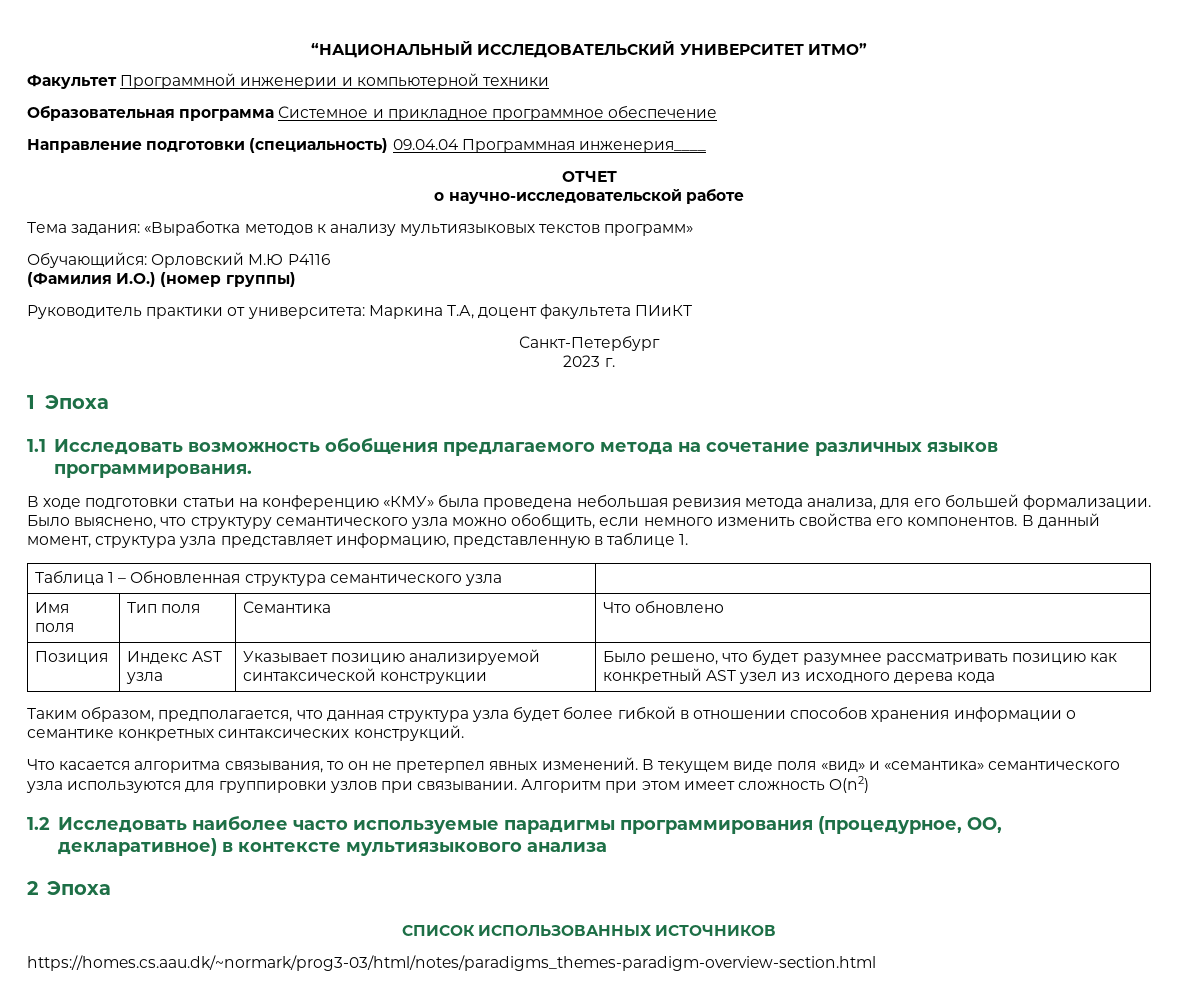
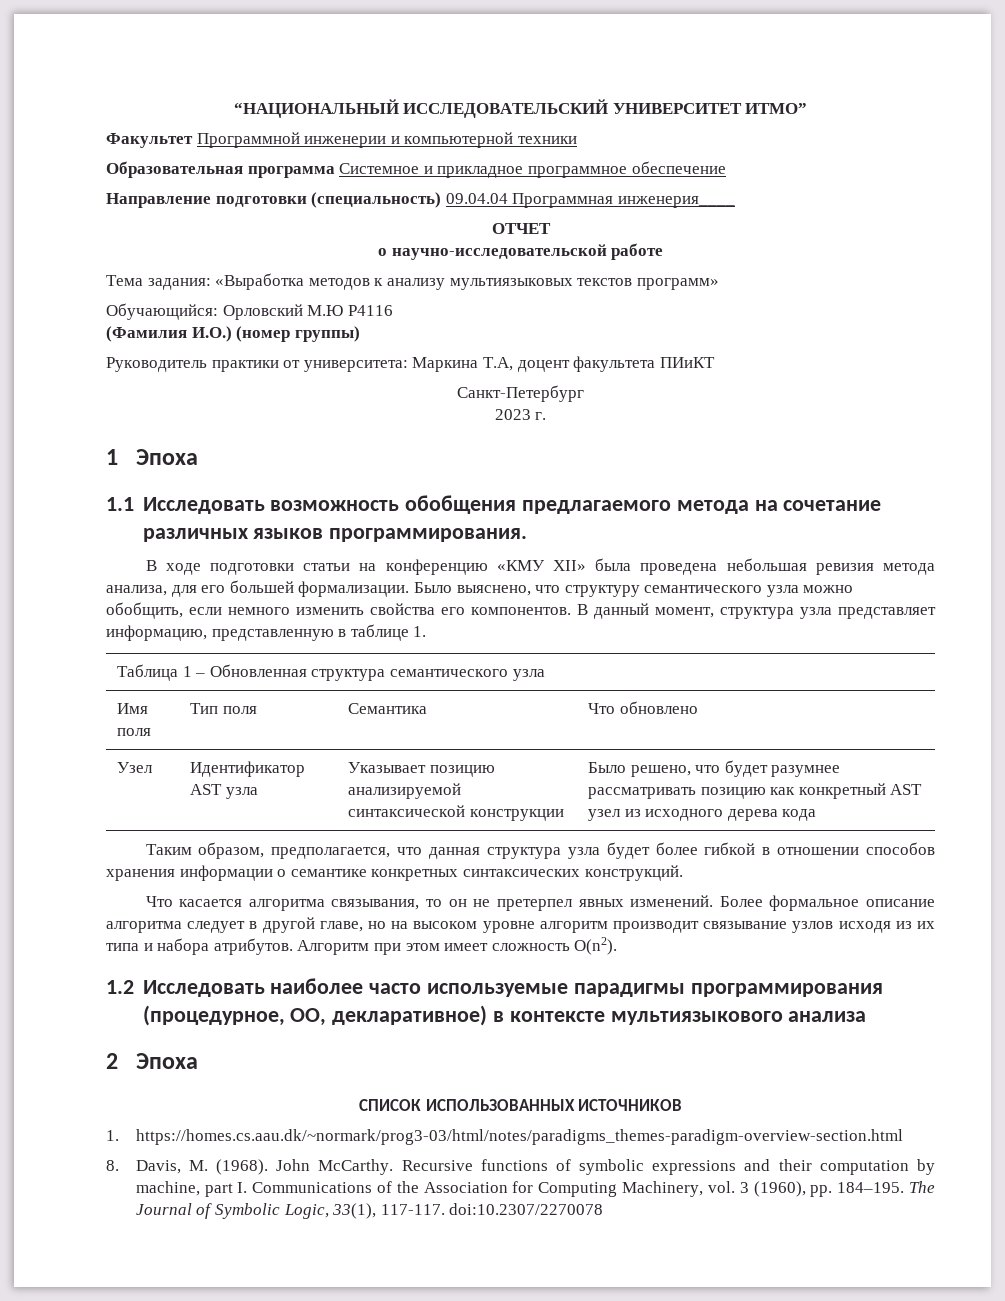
[383,496,435,508] «КМУ» -> [496,560,586,571] «КМУ XII»
[34,651,108,664] [126,651,188,664] Позиция | Индекс -> [117,762,154,773] [190,761,306,777] Узел | Идентификатор
[641,759,1121,773] [26,781,518,793] В текущем виде поля «вид» и «семантика» семантического узла используются для группировки узлов при связывании. -> [719,895,936,911] [106,917,936,933] [106,938,293,955] Более формальное описание алгоритма следует в другой главе, но на высоком уровне алгоритм производит связывание узлов исходя из их типа и набора атрибутов.
[829,776,870,793] O(n2) -> [574,937,618,955] O(n2).
(777, 930) none -> [106,1130,119,1141] 1.
(876, 963) none -> [106,1159,935,1175] [135,1181,935,1197] [135,1203,604,1219] // 8. Davis, M. (1968). John McCarthy. Recursive functions of symbolic expressions and their computation by machine, part I. Communications of the Association for Computing Machinery, vol. 3 (1960), pp. 184–195. The Journal of Symbolic Logic, 33(1), 117-117. doi:10.2307/2270078

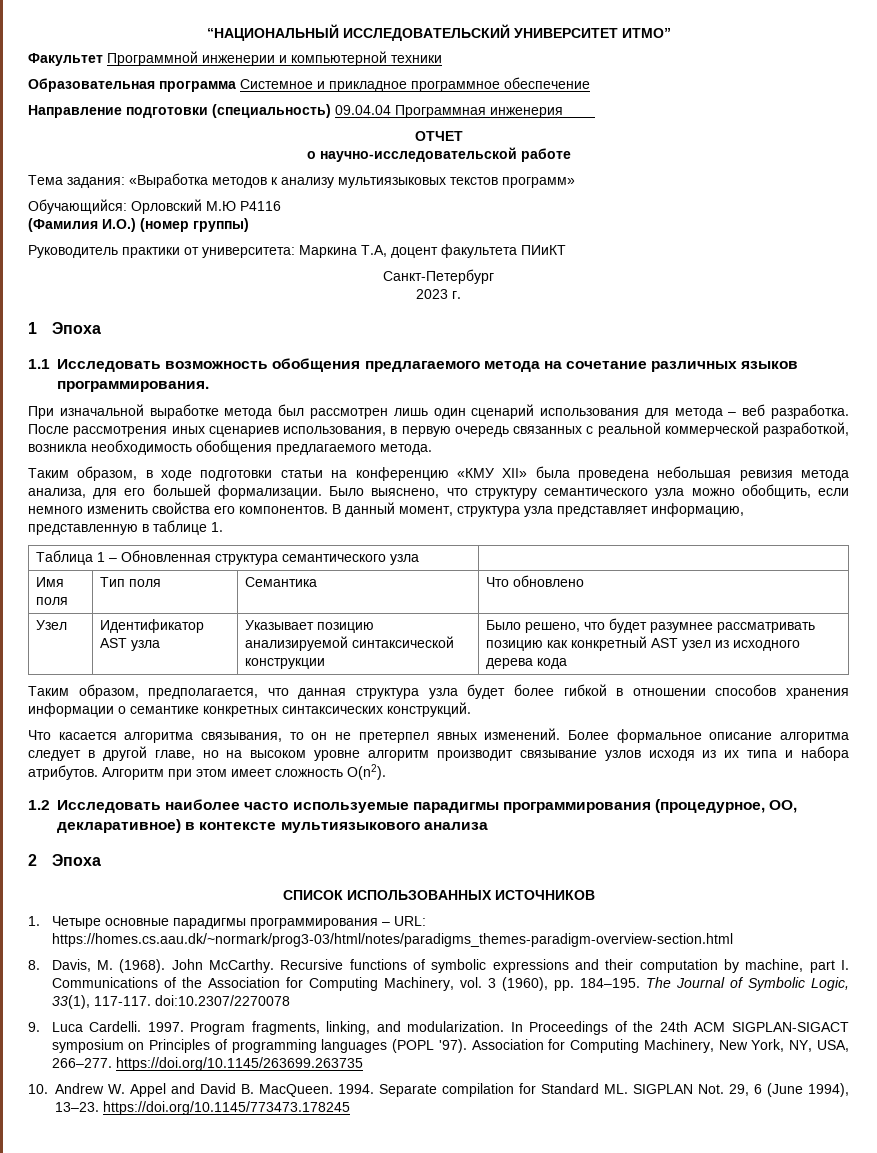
[145,560,157,571] В -> [28,404,850,419] [28,422,849,437] [28,440,432,455] [28,466,153,481] При изначальной выработке метода был рассмотрен лишь один сценарий использования для метода – веб разработка. После рассмотрения иных сценариев использования, в первую очередь связанных с реальной коммерческой разработкой, возникла необходимость обобщения предлагаемого метода. // Таким образом, в
(119, 1135) none -> [51,916,426,929] Четыре основные парадигмы программирования – URL:
(604, 1209) none -> [28,1021,850,1035] [51,1039,850,1053] [51,1057,363,1071] [28,1083,849,1097] [55,1101,350,1115] // 9. Luca Cardelli. 1997. Program fragments, linking, and modularization. In Proceedings of the 24th ACM SIGPLAN-SIGACT symposium on Principles of programming languages (POPL '97). Association for Computing Machinery, New York, NY, USA, 266–277. https://doi.org/10.1145/263699.263735 // 10. Andrew W. Appel and David B. MacQueen. 1994. Separate compilation for Standard ML. SIGPLAN Not. 29, 6 (June 1994), 13–23. https://doi.org/10.1145/773473.178245

